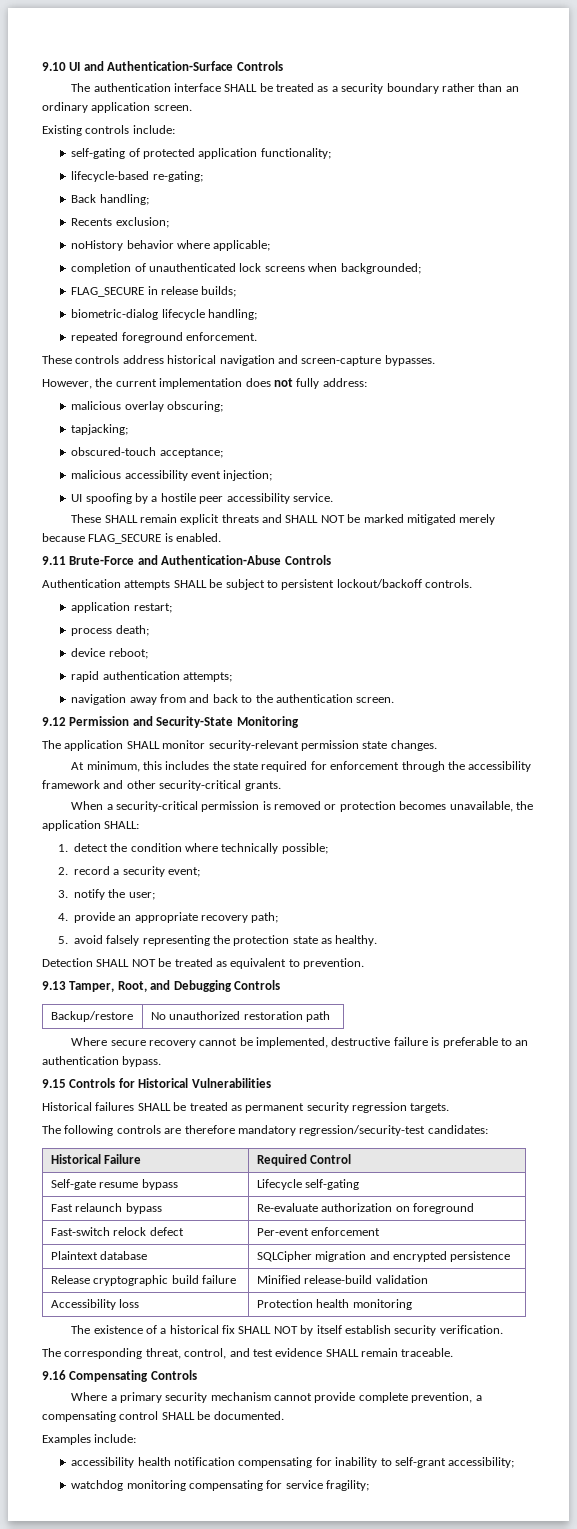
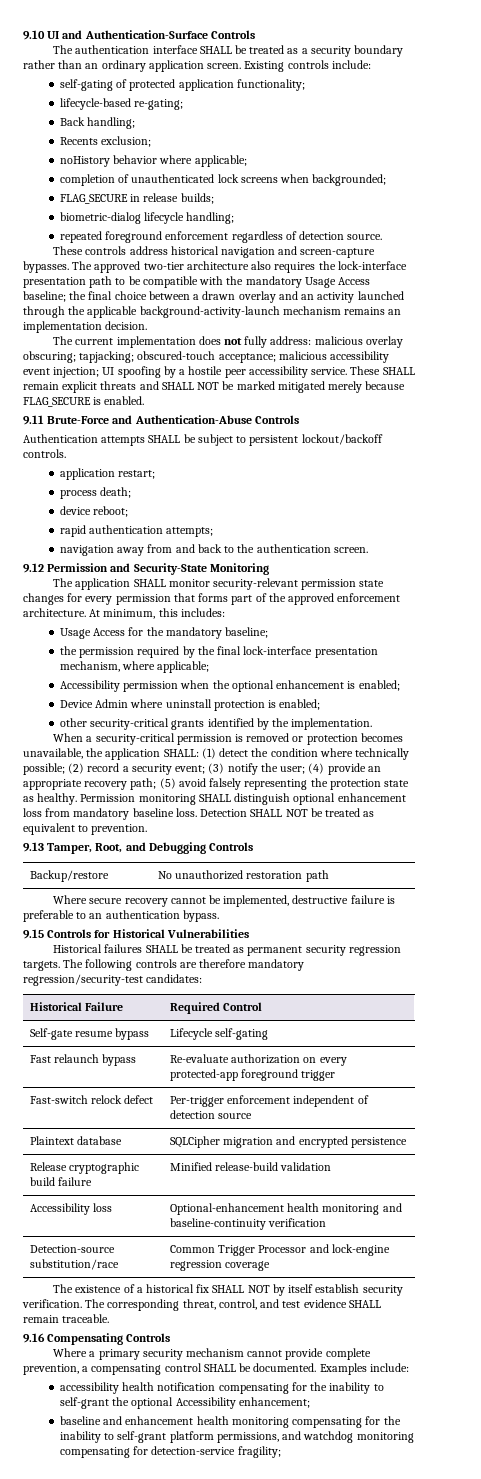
(192, 108) // -> (242, 66) none
[186,332,258,341] enforcement. -> [165,231,383,243] enforcement regardless of detection source.
[42,378,113,389] // However, the -> [72,261,407,273] [23,276,371,288] [23,291,404,303] [23,306,402,318] [23,321,148,333] [53,336,74,345] The approved two-tier architecture also requires the lock-interface presentation path to be compatible with the mandatory Usage Access baseline; the final choice between a drawn overlay and an activity launched through the applicable background-activity-launch mechanism remains an implementation decision. // The
(367, 382) // -> (312, 340) none
(224, 406) // -> (76, 357) none
(129, 429) // -> (135, 357) none
(223, 453) // -> (276, 358) none
(273, 475) // -> (100, 372) none
(333, 497) // -> (348, 371) none
[390,740,437,751] [71,761,532,772] [42,780,281,791] changes. // At minimum, this includes the state required for enforcement through the accessibility framework and other security-critical grants. -> [23,593,401,605] [23,608,225,619] [59,627,269,639] [59,646,378,658] [59,661,210,673] [59,680,400,692] [59,699,321,711] [59,718,373,730] changes for every permission that forms part of the approved enforcement architecture. At minimum, this includes: // Usage Access for the mandatory baseline; // the permission required by the final lock-interface presentation mechanism, where applicable; // Accessibility permission when the optional enhancement is enabled; // Device Admin where uninstall protection is enabled; // other security-critical grants identified by the implementation.
[57,844,68,852] // 1. -> [201,748,216,759] (1)
[57,867,68,875] // 2. -> [68,763,85,774] (2)
[57,890,68,898] // 3. -> [208,763,225,774] (3)
[57,913,68,921] // 4. -> [308,763,325,774] (4)
[57,936,68,944] // 5. -> [159,778,176,789] (5)
(378, 940) // -> [80,793,406,805] [23,808,197,820] Permission monitoring SHALL distinguish optional enhancement loss from mandatory baseline loss.
(450, 1108) // -> (60, 966) none
[413,1203,475,1214] foreground -> [319,1057,347,1066] [169,1069,336,1081] every protected-app foreground trigger
[256,1227,381,1236] Per-event enforcement -> [169,1095,369,1107] [169,1110,253,1119] Per-trigger enforcement independent of detection source
[256,1299,412,1310] Protection health monitoring -> [169,1203,402,1215] [169,1218,327,1230] [29,1245,115,1253] [29,1259,119,1270] [169,1244,390,1256] [169,1260,271,1271] Optional-enhancement health monitoring and baseline-continuity verification // Detection-source substitution/race | Common Trigger Processor and lock-engine regression coverage
(503, 1329) // -> (82, 1303) none
(284, 1415) // -> (317, 1367) none
[335,1457,515,1468] inability to self-grant accessibility; // -> [310,1382,384,1394] [59,1397,310,1409] [59,1416,401,1428] [59,1431,302,1443] the inability to self-grant the optional Accessibility enhancement; // baseline and enhancement health monitoring compensating for the inability to self-grant platform permissions, and
[285,1480,323,1489] service -> [151,1446,236,1455] detection-service

